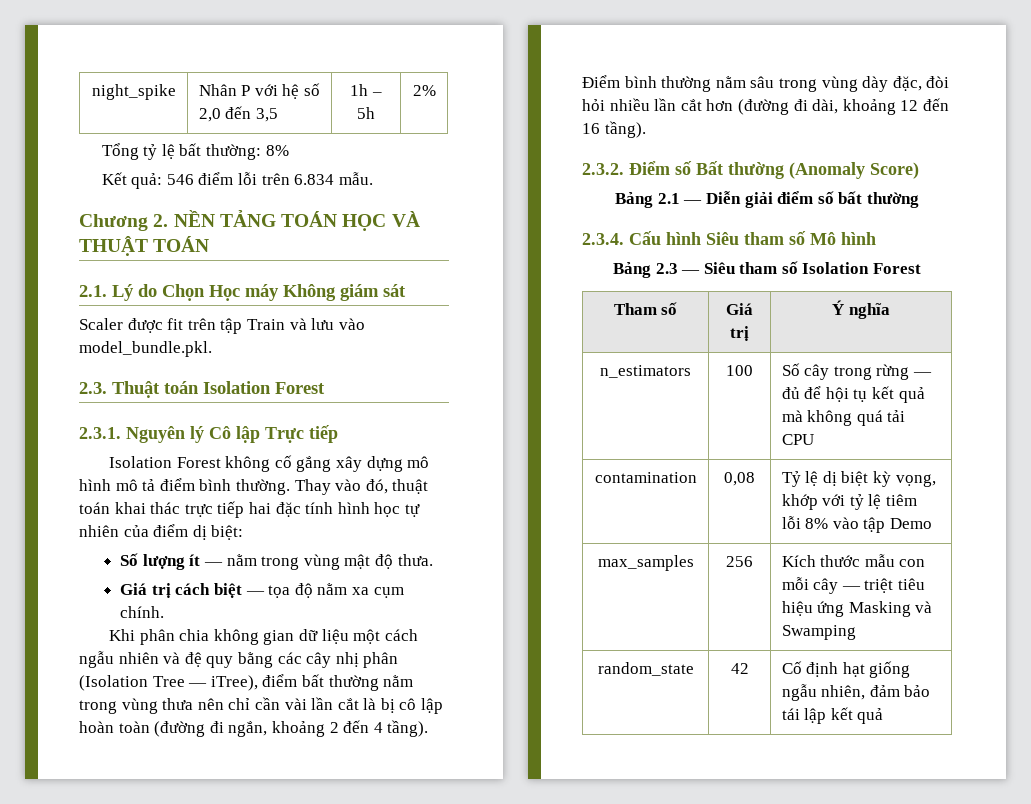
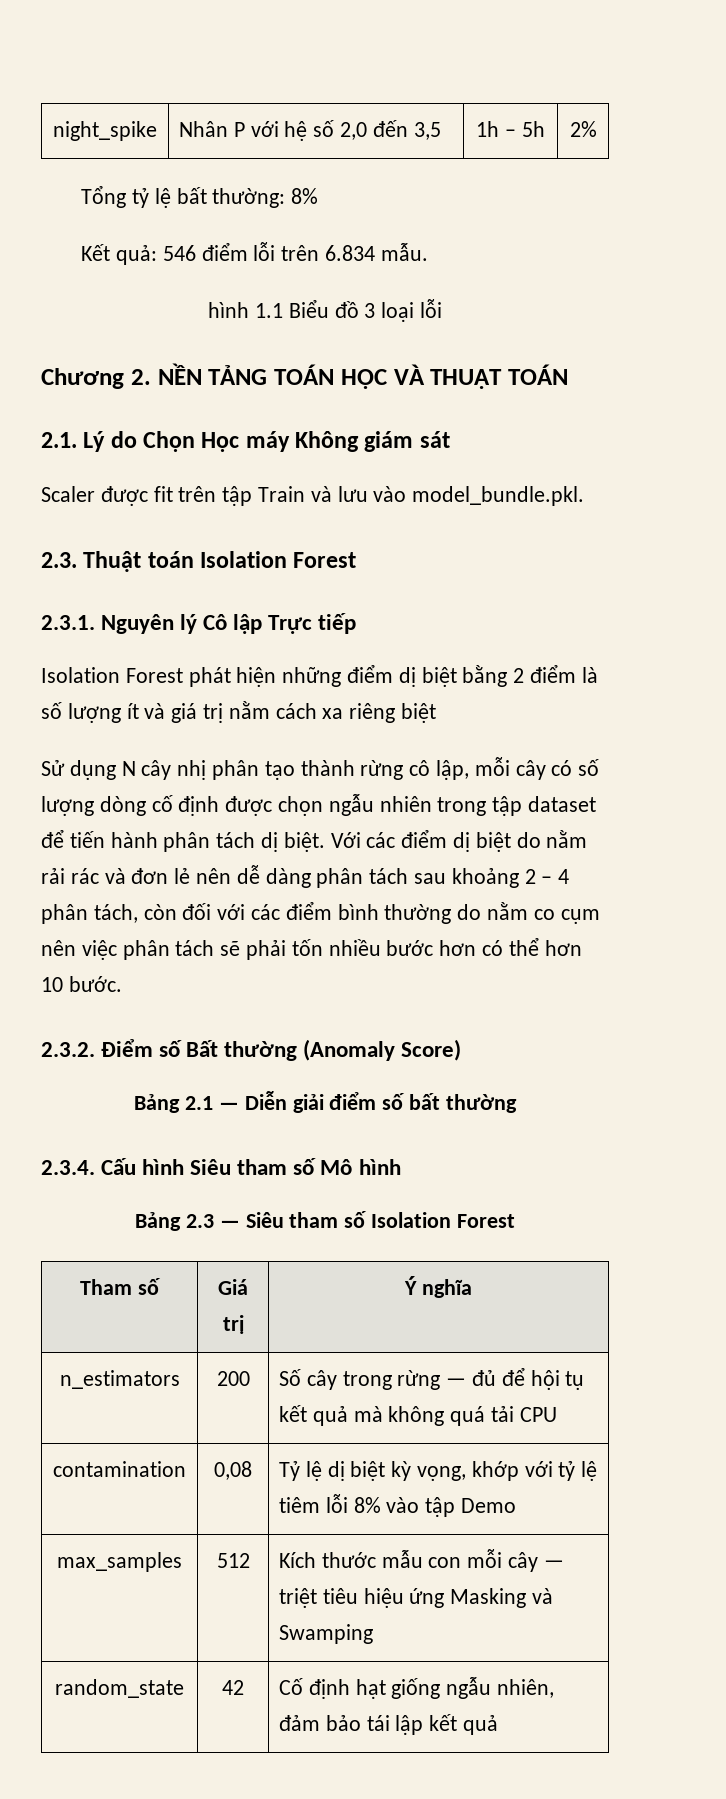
(373, 178) none -> [208,299,442,322] // hình 1.1 Biểu đồ 3 loại lỗi
[225,455,430,472] [79,478,429,495] [79,501,420,518] [79,524,244,540] [120,553,433,570] [120,583,404,598] [120,606,165,618] [109,629,418,645] [79,651,399,668] [79,674,414,691] [79,697,444,714] [79,720,429,737] [582,75,950,92] [582,98,949,115] [582,121,646,138] không cố gắng xây dựng mô hình mô tả điểm bình thường. Thay vào đó, thuật toán khai thác trực tiếp hai đặc tính hình học tự nhiên của điểm dị biệt: // Số lượng ít — nằm trong vùng mật độ thưa. // Giá trị cách biệt — tọa độ nằm xa cụm chính. // Khi phân chia không gian dữ liệu một cách ngẫu nhiên và đệ quy bằng các cây nhị phân (Isolation Tree — iTree), điểm bất thường nằm trong vùng thưa nên chỉ cần vài lần cắt là bị cô lập hoàn toàn (đường đi ngắn, khoảng 2 đến 4 tầng). Điểm bình thường nằm sâu trong vùng dày đặc, đòi hỏi nhiều lần cắt hơn (đường đi dài, khoảng 12 đến 16 tầng). -> [188,665,598,687] [41,701,437,723] [41,757,601,780] [41,794,597,816] [41,830,588,852] [41,865,570,888] [41,902,600,924] [41,938,582,960] [41,976,122,992] phát hiện những điểm dị biệt bằng 2 điểm là số lượng ít và giá trị nằm cách xa riêng biệt // Sử dụng N cây nhị phân tạo thành rừng cô lập, mỗi cây có số lượng dòng cố định được chọn ngẫu nhiên trong tập dataset để tiến hành phân tách dị biệt. Với các điểm dị biệt do nằm rải rác và đơn lẻ nên dễ dàng phân tách sau khoảng 2 – 4 phân tách, còn đối với các điểm bình thường do nằm co cụm nên việc phân tách sẽ phải tốn nhiều bước hơn có thể hơn 10 bước.
[726,365,753,376] 100 -> [216,1371,250,1386] 200
[726,556,753,567] 256 -> [216,1553,250,1568] 512

